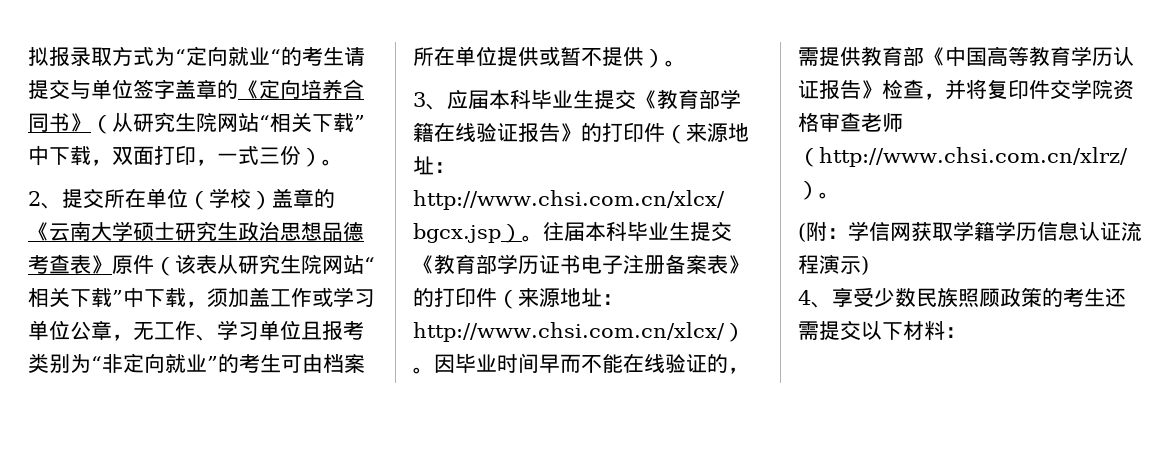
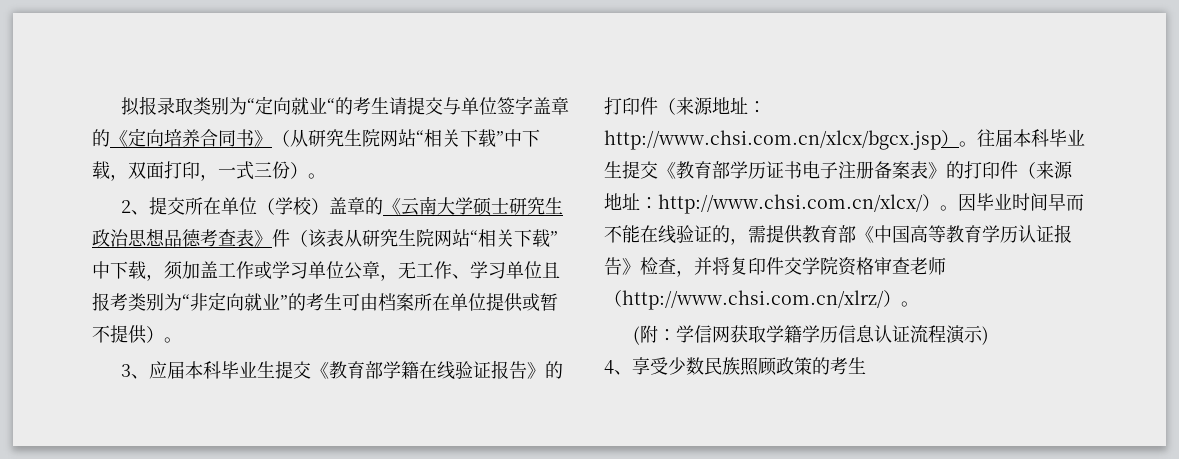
[112,46,154,66] 方式 -> [193,97,230,115] 类别
[112,255,133,274] 原 -> (272, 238) none
[1105,288,1126,307] [798,320,966,341] 还需提交以下材料： -> (866, 365) none

